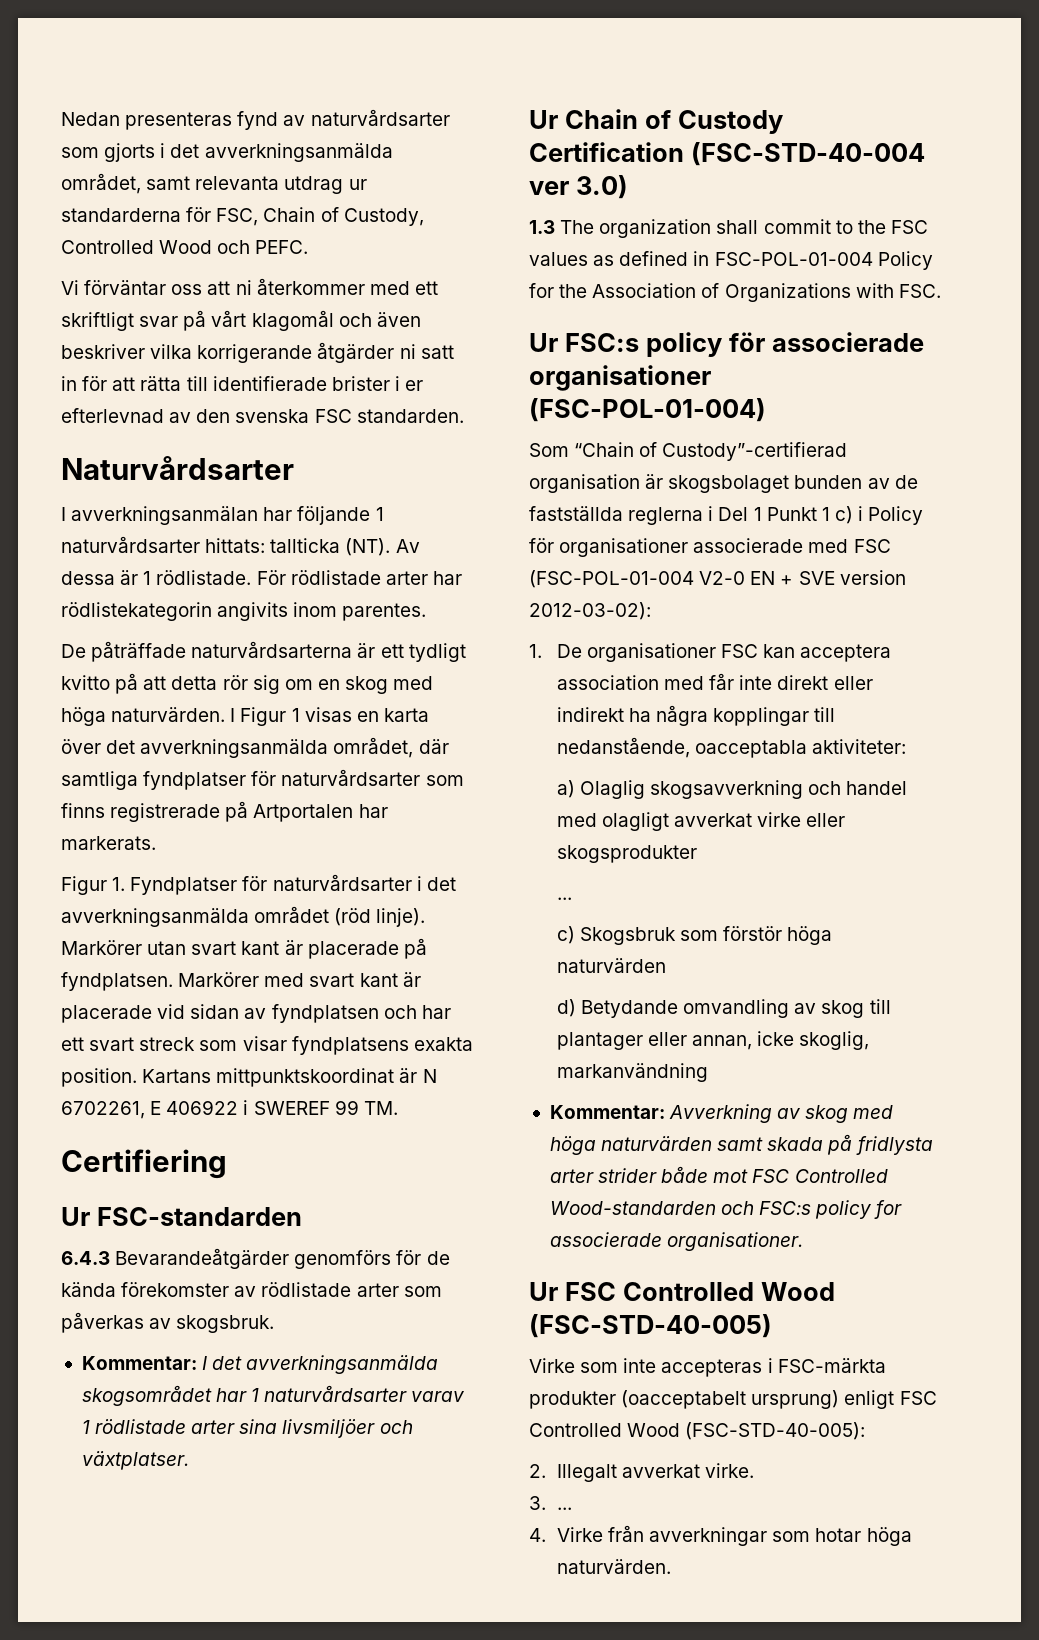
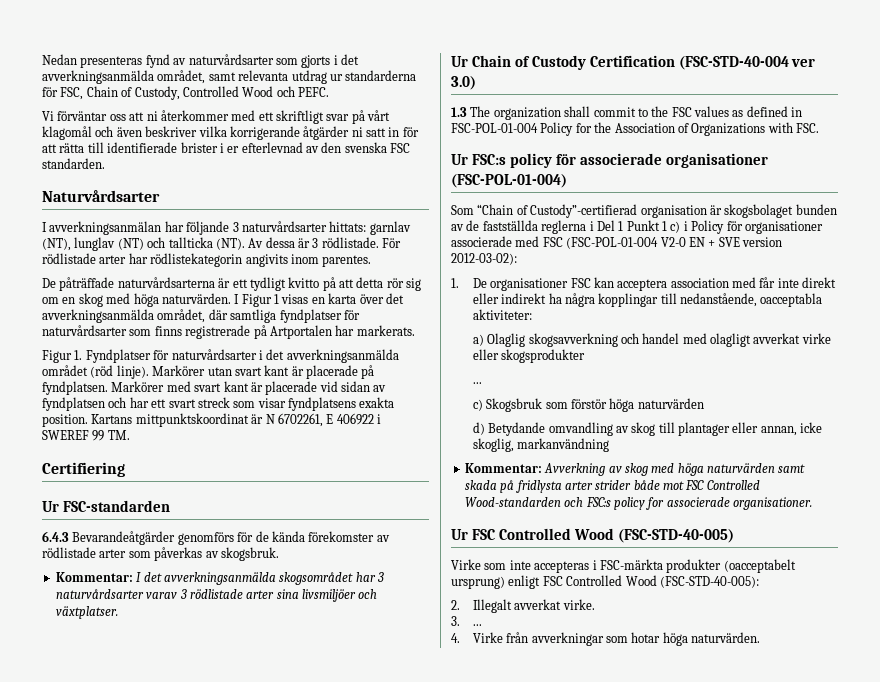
[375,507,384,521] 1 -> [232,222,239,232] 3
(266, 545) none -> [369,221,411,235] [42,237,166,251] garnlav (NT), lunglav (NT) och
[143,571,152,585] 1 -> [312,238,319,248] 3
[251,1388,260,1402] 1 -> [377,572,384,582] 3
[81,1420,90,1434] 1 -> [179,589,187,599] 3

